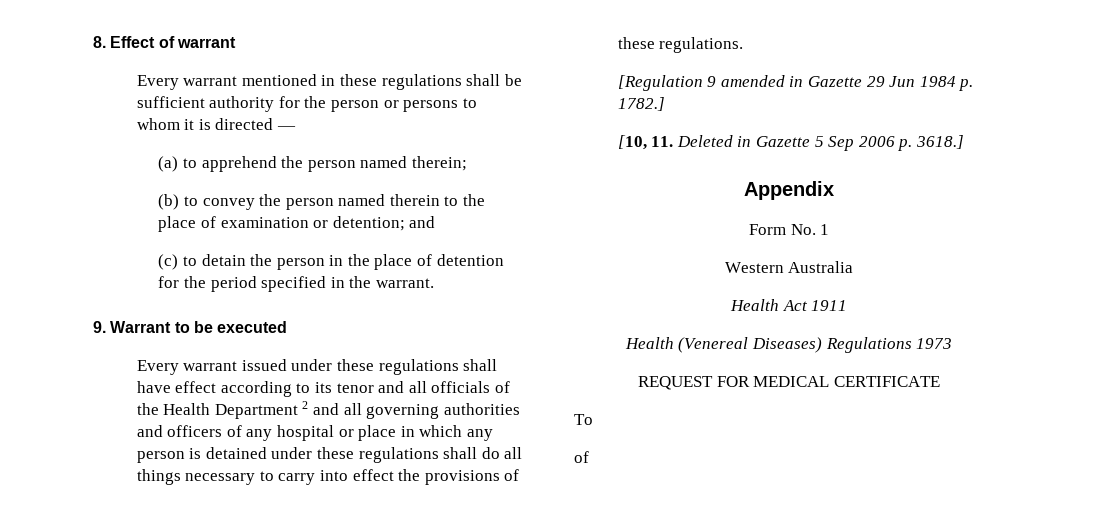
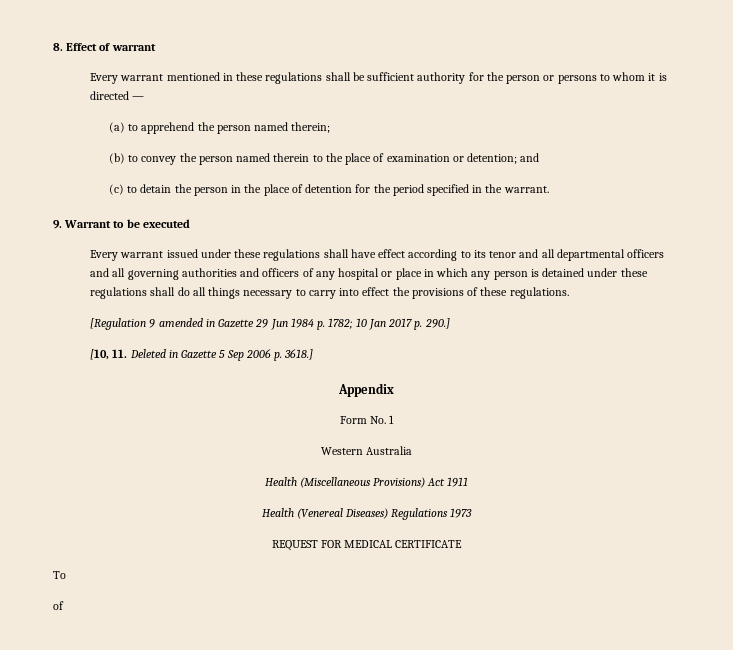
[431,381,510,393] [136,401,309,419] officials of the Health Department 2 -> [556,249,665,261] departmental officers
[617,97,665,111] 1782.] -> [328,318,450,330] 1782; 10 Jan 2017 p. 290.]
(779, 305) none -> [299,477,425,488] (Miscellaneous Provisions)

